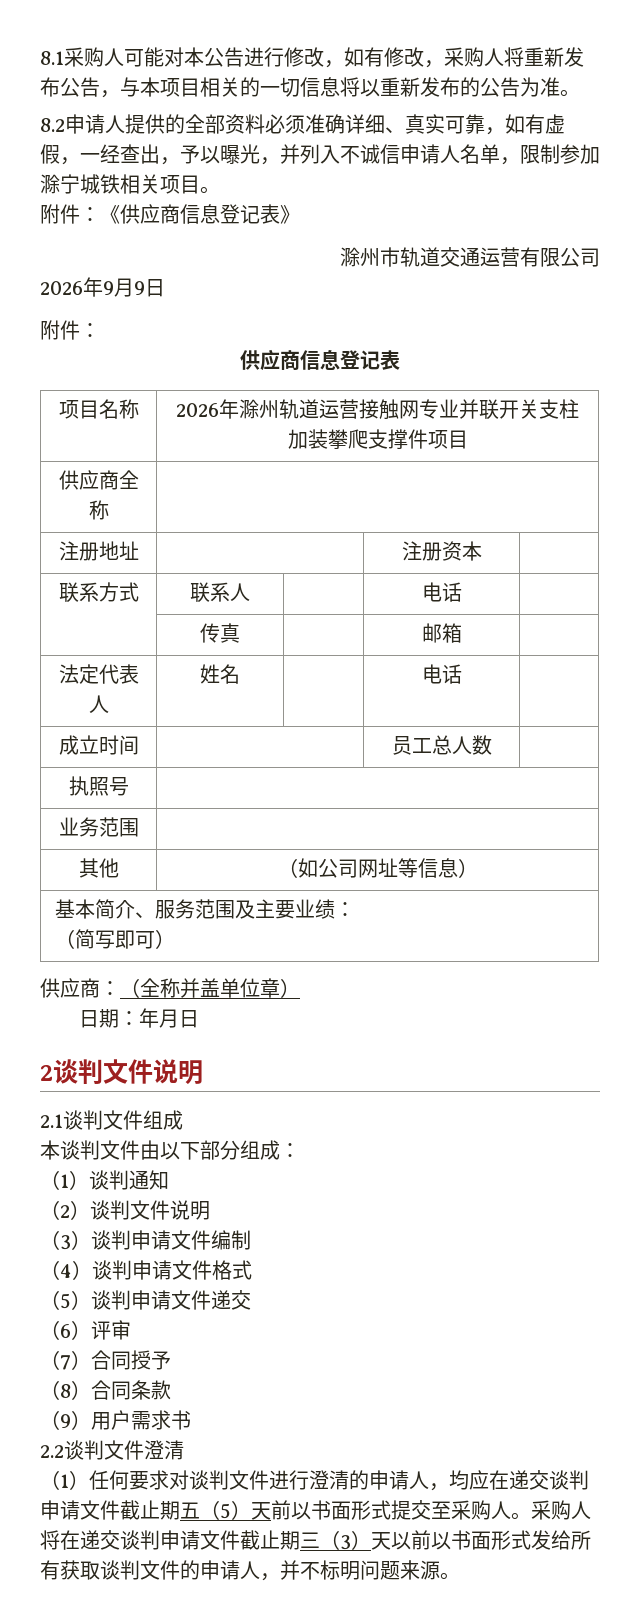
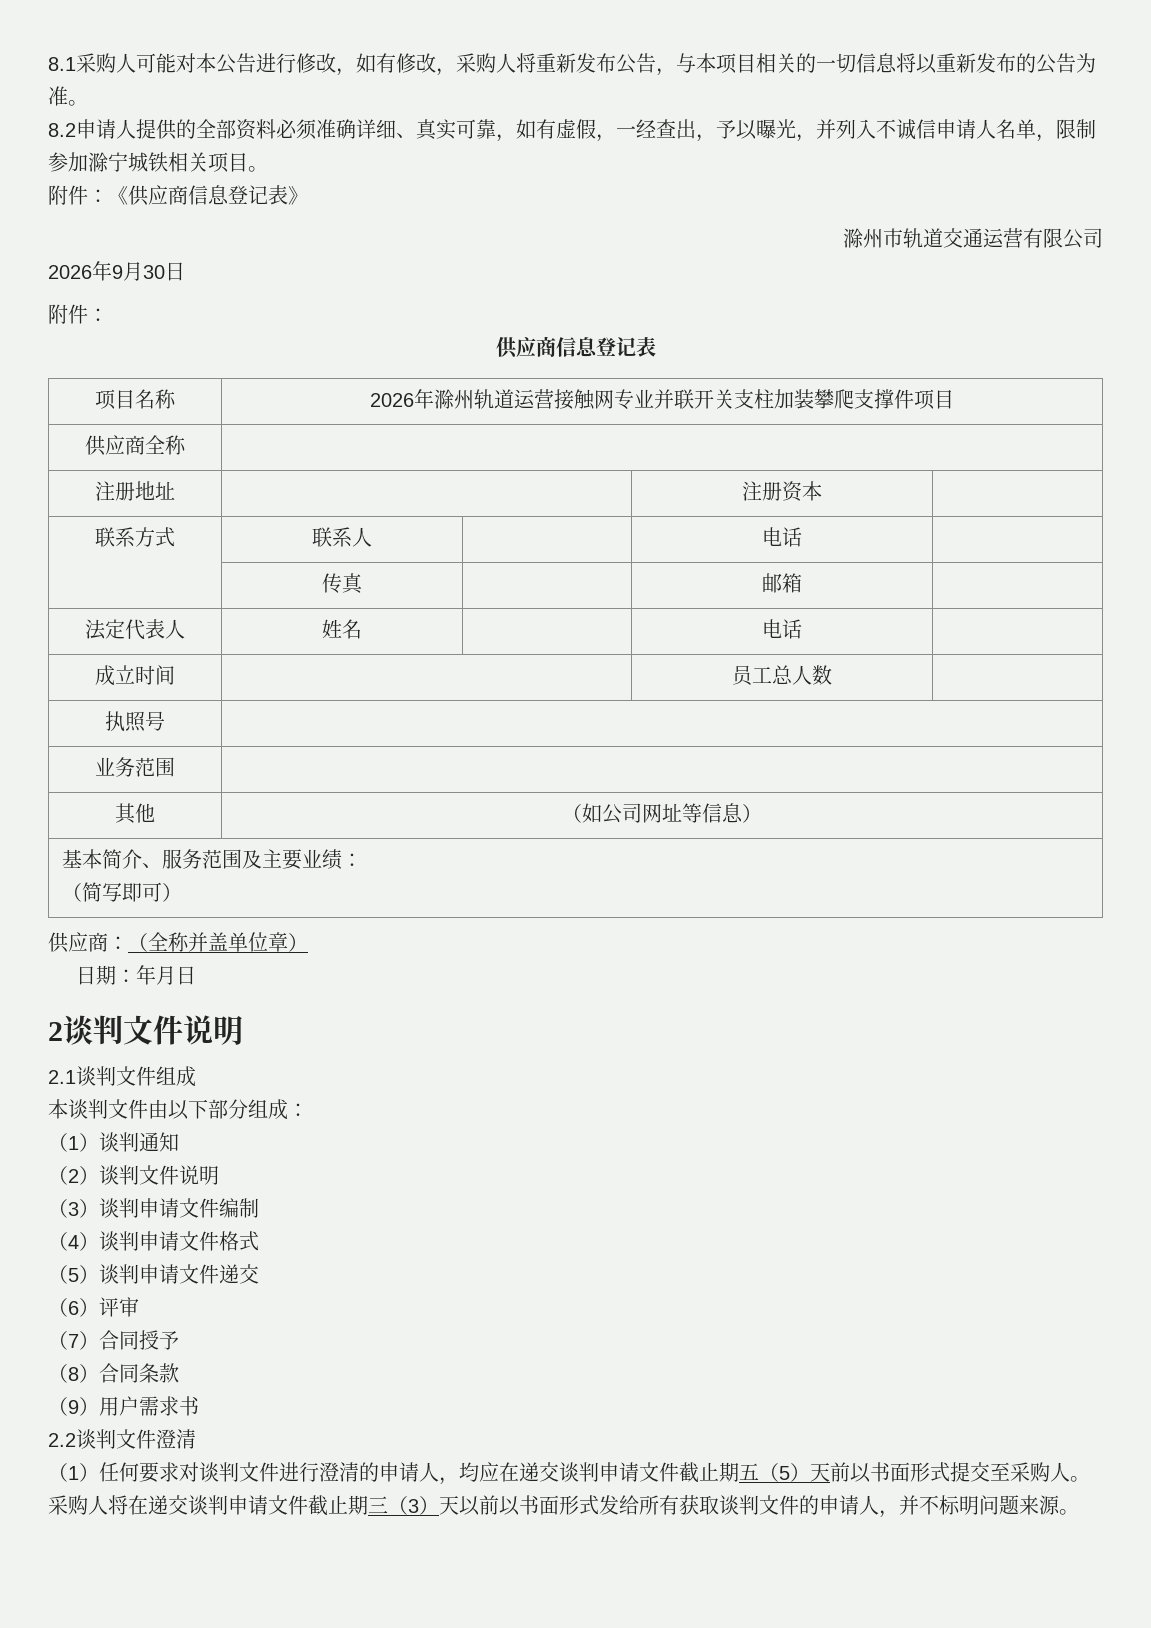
[134,281,145,295] 9 -> [143,265,165,279] 30

